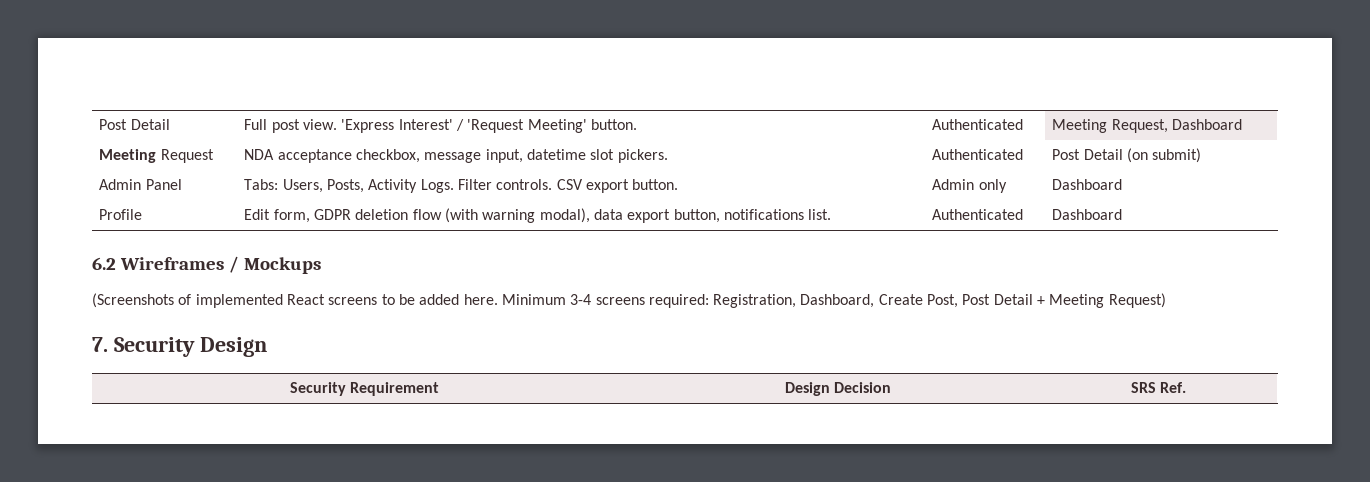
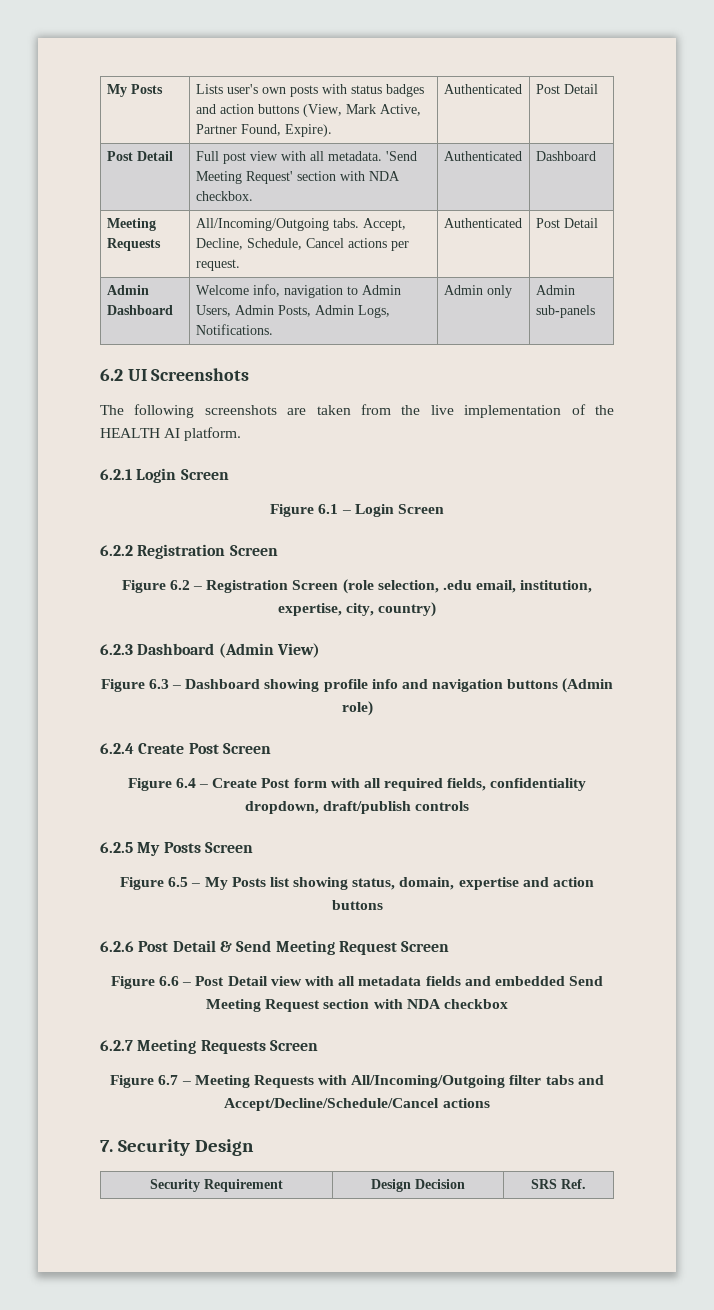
[99,119,170,130] [244,119,638,133] [932,119,1024,130] [1052,119,1168,133] Post Detail | Full post view. 'Express Interest' / 'Request Meeting' button. | Authenticated | Meeting Request, -> [106,84,163,97] [195,84,424,97] [195,104,421,117] [195,124,332,137] [443,84,522,94] [535,84,598,94] [106,151,173,161] [195,151,417,164] [195,171,400,184] [195,191,253,201] [443,151,522,161] My Posts | Lists user's own posts with status badges and action buttons (View, Mark Active, Partner Found, Expire). | Authenticated | Post Detail // Post Detail | Full post view with all metadata. 'Send Meeting Request' section with NDA checkbox. | Authenticated |
[160,149,214,163] [244,149,668,163] [932,149,1024,160] [1052,148,1202,163] [99,179,182,190] [244,179,679,193] [932,179,1007,193] [1052,179,1123,190] [99,209,143,220] [244,208,832,223] [932,209,1024,220] [1052,209,1123,220] [92,256,322,274] [92,293,1166,308] Request | NDA acceptance checkbox, message input, datetime slot pickers. | Authenticated | Post Detail (on submit) // Admin Panel | Tabs: Users, Posts, Activity Logs. Filter controls. CSV export button. | Admin only | Dashboard // Profile | Edit form, GDPR deletion flow (with warning modal), data export button, notifications list. | Authenticated | Dashboard // 6.2 Wireframes / Mockups // (Screenshots of implemented React screens to be added here. Minimum 3-4 screens required: Registration, Dashboard, Create Post, Post Detail + Meeting Request) -> [106,238,161,251] [195,218,406,231] [195,238,409,251] [195,259,240,271] [443,218,522,228] [535,218,598,228] [106,285,149,295] [106,305,173,315] [195,284,401,298] [195,305,390,318] [195,324,273,335] [443,285,512,298] [535,285,575,295] [535,305,595,318] [100,368,250,381] [100,404,614,418] [100,427,242,441] [100,468,229,483] [270,504,444,517] [100,544,278,559] [121,579,593,594] [277,602,437,617] [100,643,320,658] [100,678,614,693] [341,701,373,716] [100,743,271,754] [127,778,587,791] [244,801,470,814] [100,842,253,856] [119,877,595,890] [331,900,383,910] [100,940,450,955] [110,976,604,989] [206,999,508,1012] [100,1039,318,1054] [110,1075,604,1088] [224,1098,490,1111] Requests | All/Incoming/Outgoing tabs. Accept, Decline, Schedule, Cancel actions per request. | Authenticated | Post Detail // Admin Dashboard | Welcome info, navigation to Admin Users, Admin Posts, Admin Logs, Notifications. | Admin only | Admin sub-panels // 6.2 UI Screenshots // The following screenshots are taken from the live implementation of the HEALTH AI platform. // 6.2.1 Login Screen // Figure 6.1 – Login Screen // 6.2.2 Registration Screen // Figure 6.2 – Registration Screen (role selection, .edu email, institution, expertise, city, country) // 6.2.3 Dashboard (Admin View) // Figure 6.3 – Dashboard showing profile info and navigation buttons (Admin role) // 6.2.4 Create Post Screen // Figure 6.4 – Create Post form with all required fields, confidentiality dropdown, draft/publish controls // 6.2.5 My Posts Screen // Figure 6.5 – My Posts list showing status, domain, expertise and action buttons // 6.2.6 Post Detail & Send Meeting Request Screen // Figure 6.6 – Post Detail view with all metadata fields and embedded Send Meeting Request section with NDA checkbox // 6.2.7 Meeting Requests Screen // Figure 6.7 – Meeting Requests with All/Incoming/Outgoing filter tabs and Accept/Decline/Schedule/Cancel actions

